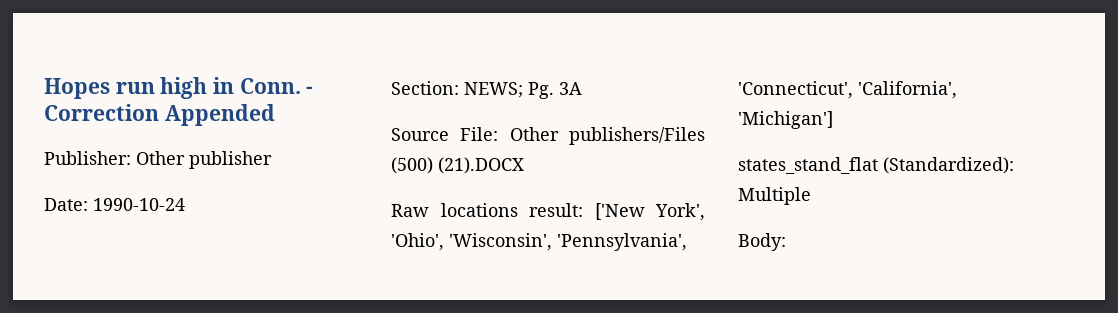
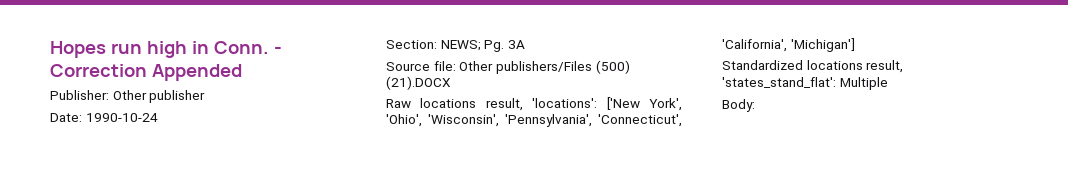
[460,127,499,141] File: -> [433,61,456,71] file:
[529,203,583,217] result: -> [485,98,598,111] result, 'locations':
[738,157,1014,174] states_stand_flat (Standardized): -> [722,60,904,73] [722,77,836,88] Standardized locations result, 'states_stand_flat':

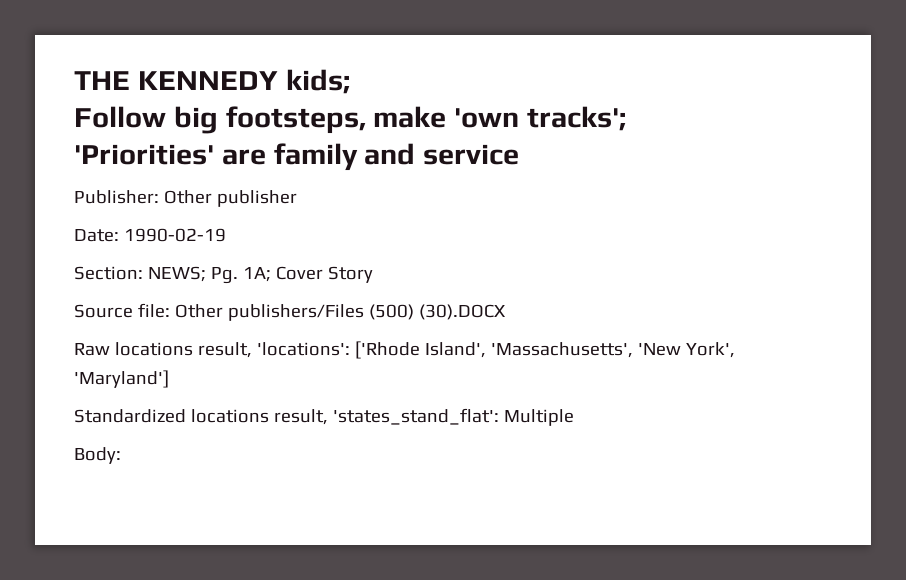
[50,41,282,58] [50,64,242,81] Hopes run high in Conn. - Correction Appended -> [74,69,350,94] [74,106,627,134] [74,143,520,171] THE KENNEDY kids; // Follow big footsteps, make 'own tracks'; // 'Priorities' are family and service
[85,113,158,122] 1990-10-24 -> [123,228,226,242] 1990-02-19
[507,40,525,49] 3A -> [242,266,373,283] 1A; Cover Story
[386,76,451,90] (21).DOCX -> [418,304,506,320] (30).DOCX
[606,97,682,111] [386,114,682,127] [722,38,855,52] ['New York', 'Ohio', 'Wisconsin', 'Pennsylvania', 'Connecticut', 'California', 'Michigan'] -> [354,341,735,359] [74,370,169,388] ['Rhode Island', 'Massachusetts', 'New York', 'Maryland']

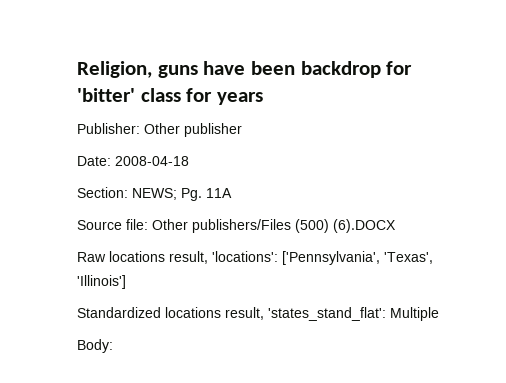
[74,69,350,94] [74,106,627,134] [74,143,520,171] THE KENNEDY kids; // Follow big footsteps, make 'own tracks'; // 'Priorities' are family and service -> [77,61,413,78] [77,88,264,105] Religion, guns have been backdrop for 'bitter' class for years
[123,228,226,242] 1990-02-19 -> [115,156,189,166] 2008-04-18
[242,266,373,283] 1A; Cover Story -> [206,188,232,198] 11A
[418,304,506,320] (30).DOCX -> [333,219,396,233] (6).DOCX
[354,341,735,359] [74,370,169,388] ['Rhode Island', 'Massachusetts', 'New York', 'Maryland'] -> [282,251,433,265] [77,275,126,289] ['Pennsylvania', 'Texas', 'Illinois']

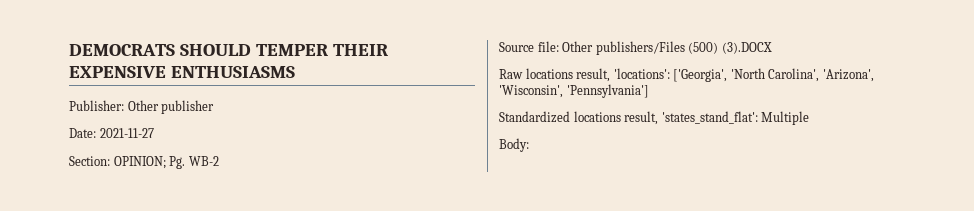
[77,61,413,78] [77,88,264,105] Religion, guns have been backdrop for 'bitter' class for years -> [69,44,388,56] [69,66,295,78] DEMOCRATS SHOULD TEMPER THEIR EXPENSIVE ENTHUSIASMS
[115,156,189,166] 2008-04-18 -> [99,128,154,138] 2021-11-27
[132,188,232,201] NEWS; Pg. 11A -> [113,156,219,169] OPINION; Pg. WB-2
[333,219,396,233] (6).DOCX -> [721,42,772,54] (3).DOCX
[282,251,433,265] [77,275,126,289] ['Pennsylvania', 'Texas', 'Illinois'] -> [673,68,874,82] [499,84,649,98] ['Georgia', 'North Carolina', 'Arizona', 'Wisconsin', 'Pennsylvania']

